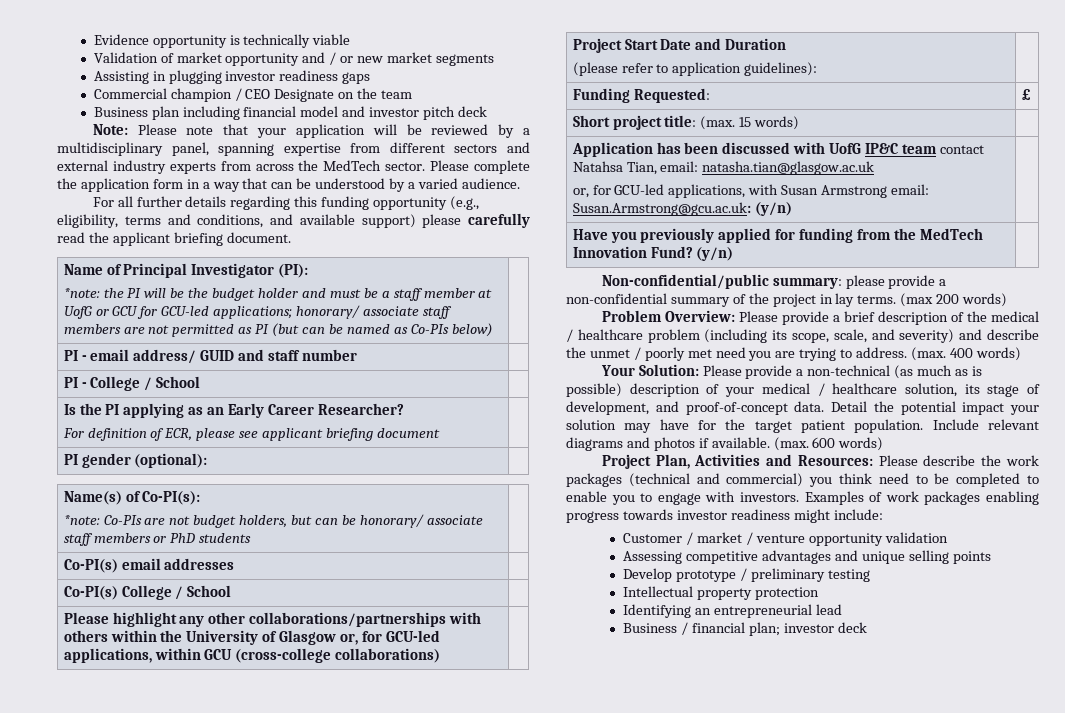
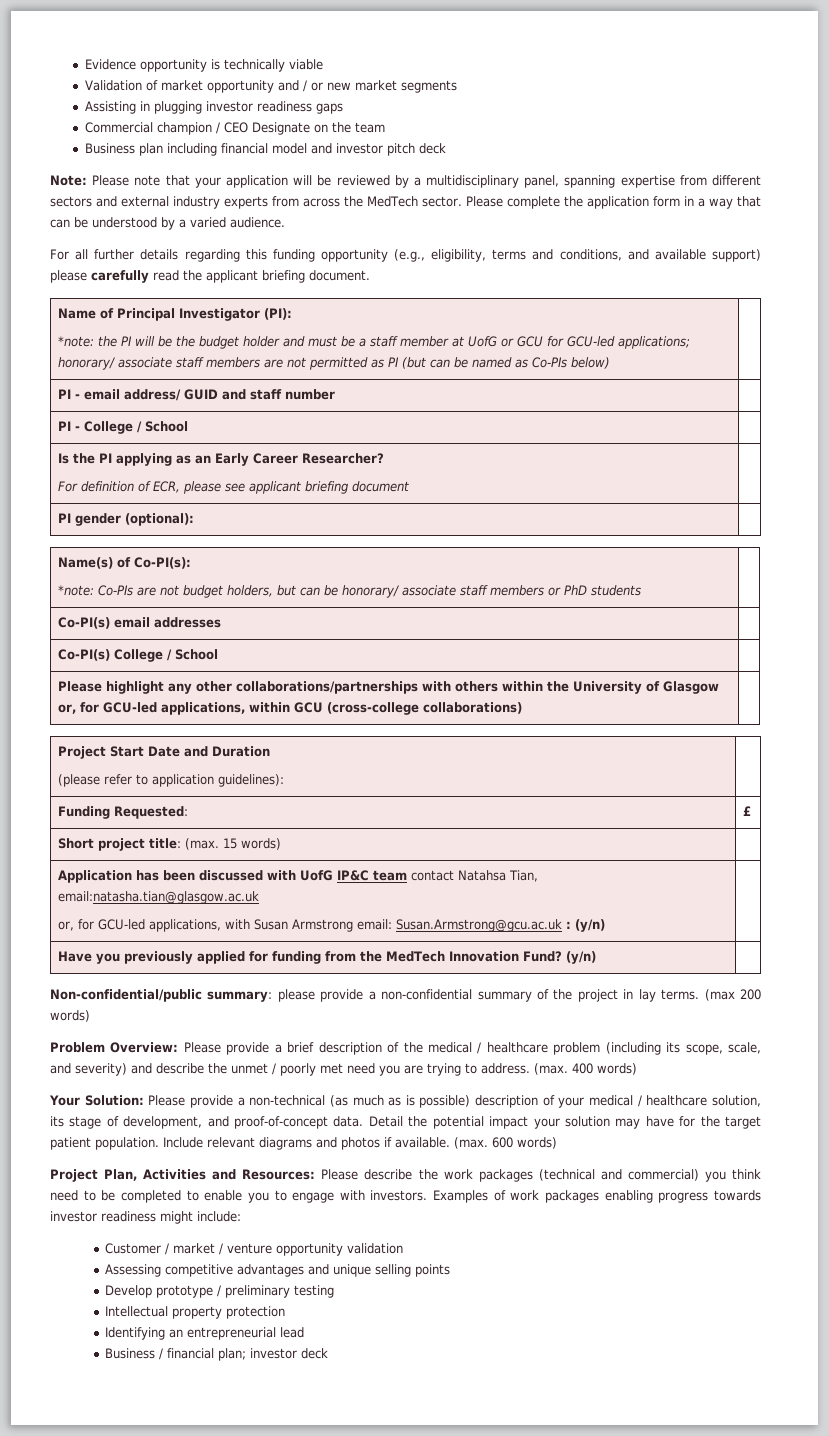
[660,161,875,175] email: natasha.tian@glasgow.ac.uk -> [57,891,259,904] email:natasha.tian@glasgow.ac.uk
[572,202,751,216] Susan.Armstrong@gcu.ac.uk: -> [395,919,571,932] Susan.Armstrong@gcu.ac.uk :

